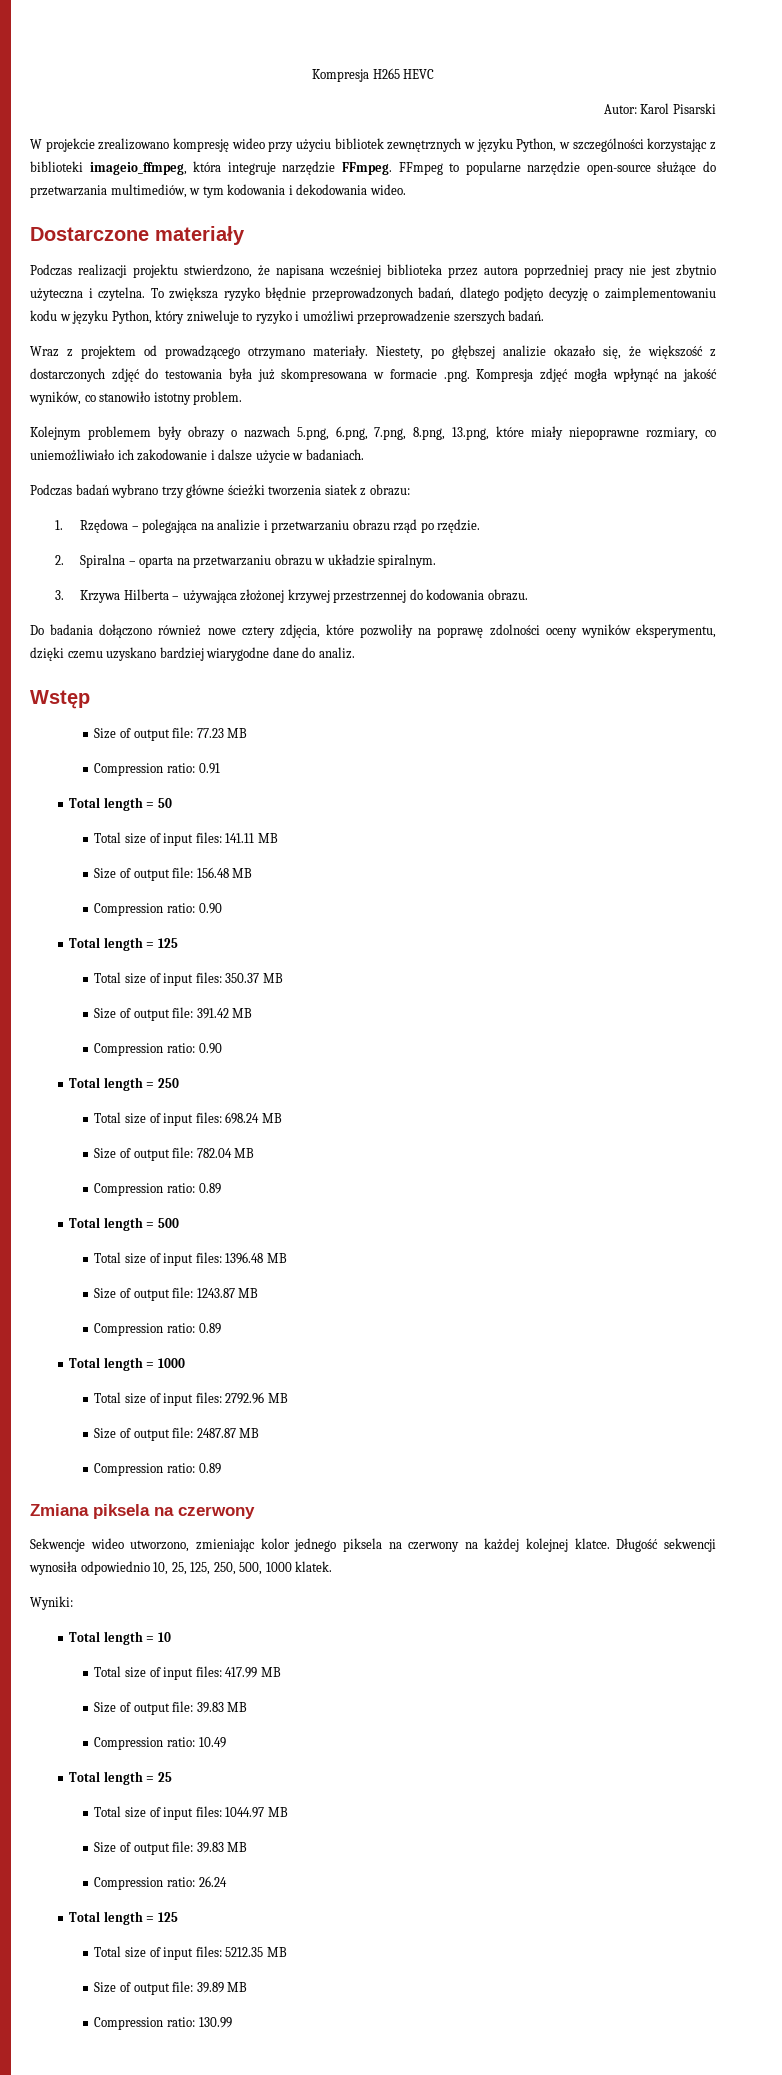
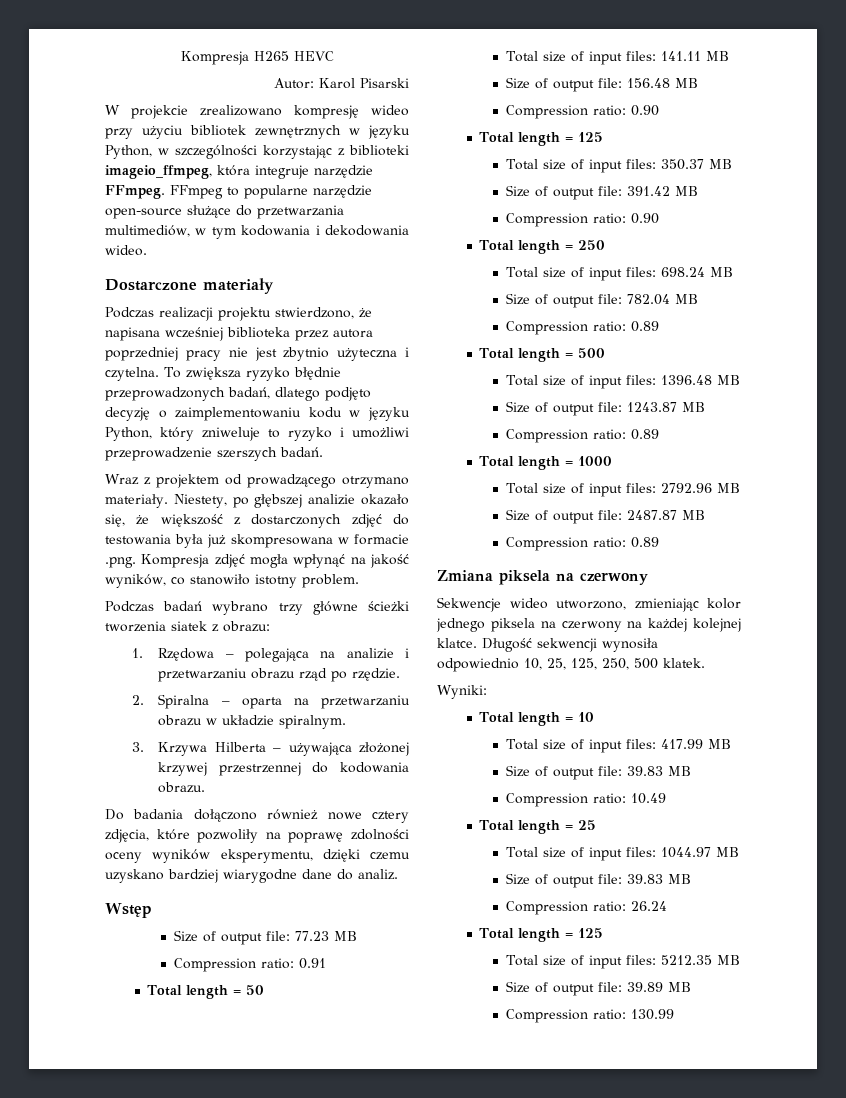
[30,426,716,440] [30,449,364,463] // Kolejnym problemem były obrazy o nazwach 5.png, 6.png, 7.png, 8.png, 13.png, które miały niepoprawne rozmiary, co uniemożliwiało ich zakodowanie i dalsze użycie w badaniach. -> (359, 581) none
[239,1562,292,1575] 500, 1000 -> [634,658,658,669] 500

